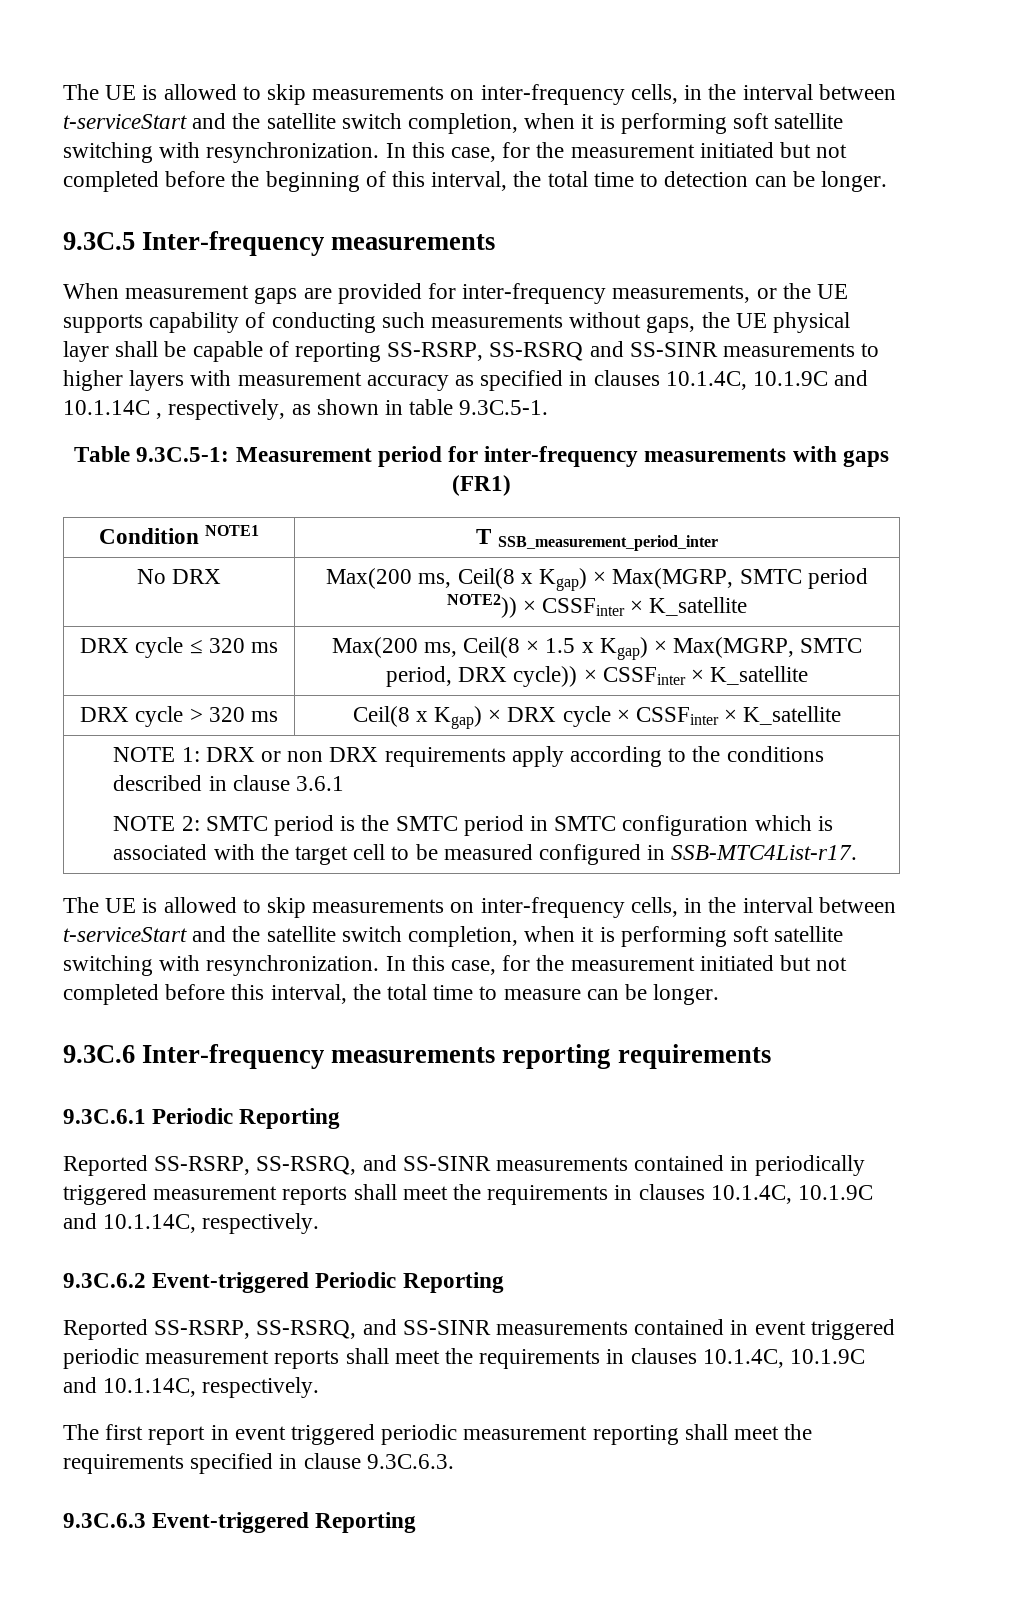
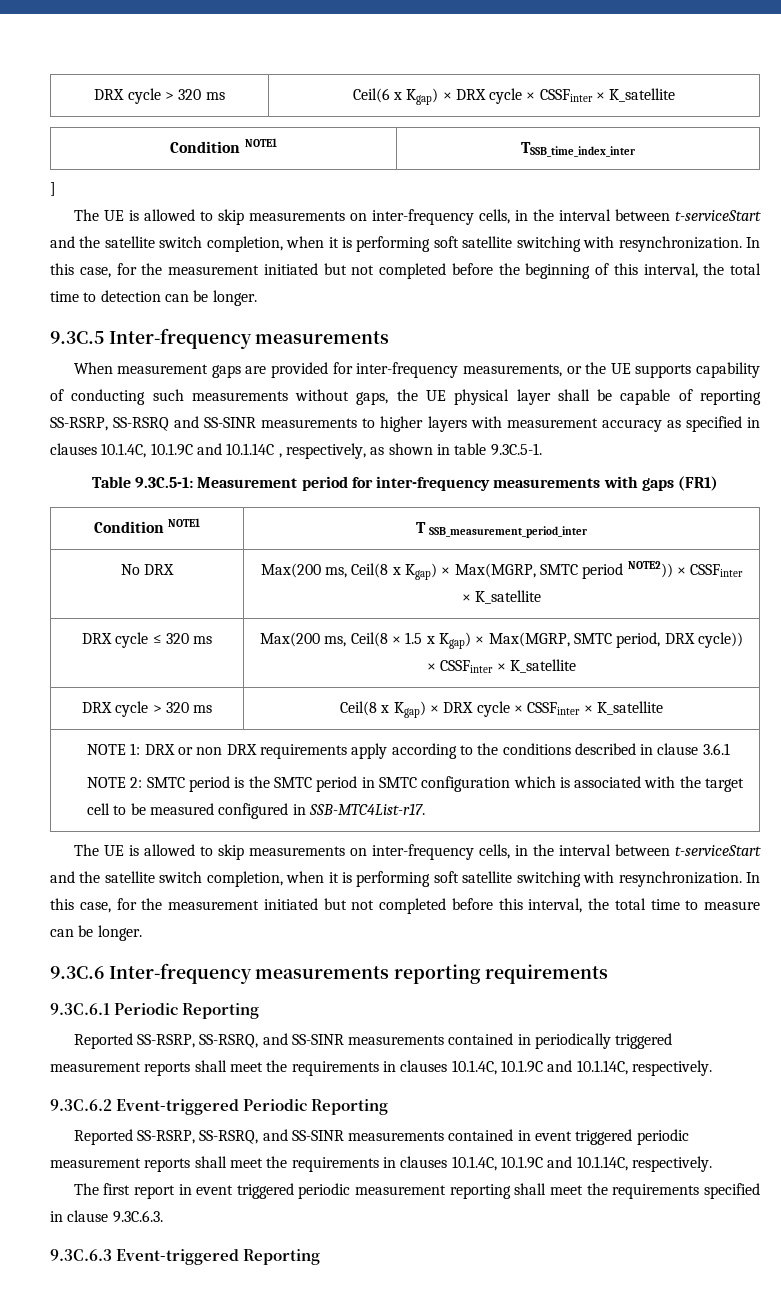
(63, 92) none -> [94,88,225,104] [352,88,676,105] [170,138,277,153] [521,142,635,157] [50,182,56,196] DRX cycle > 320 ms | Ceil(6 x Kgap) × DRX cycle × CSSFinter × K_satellite // Condition NOTE1 | TSSB_time_index_inter // ] //

